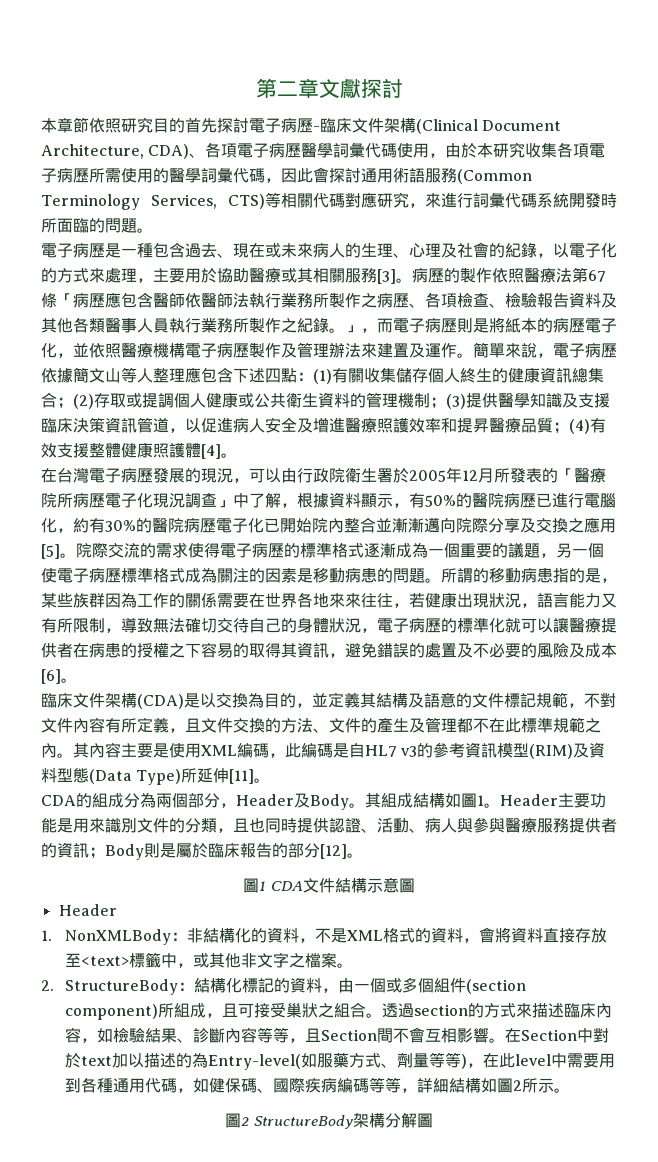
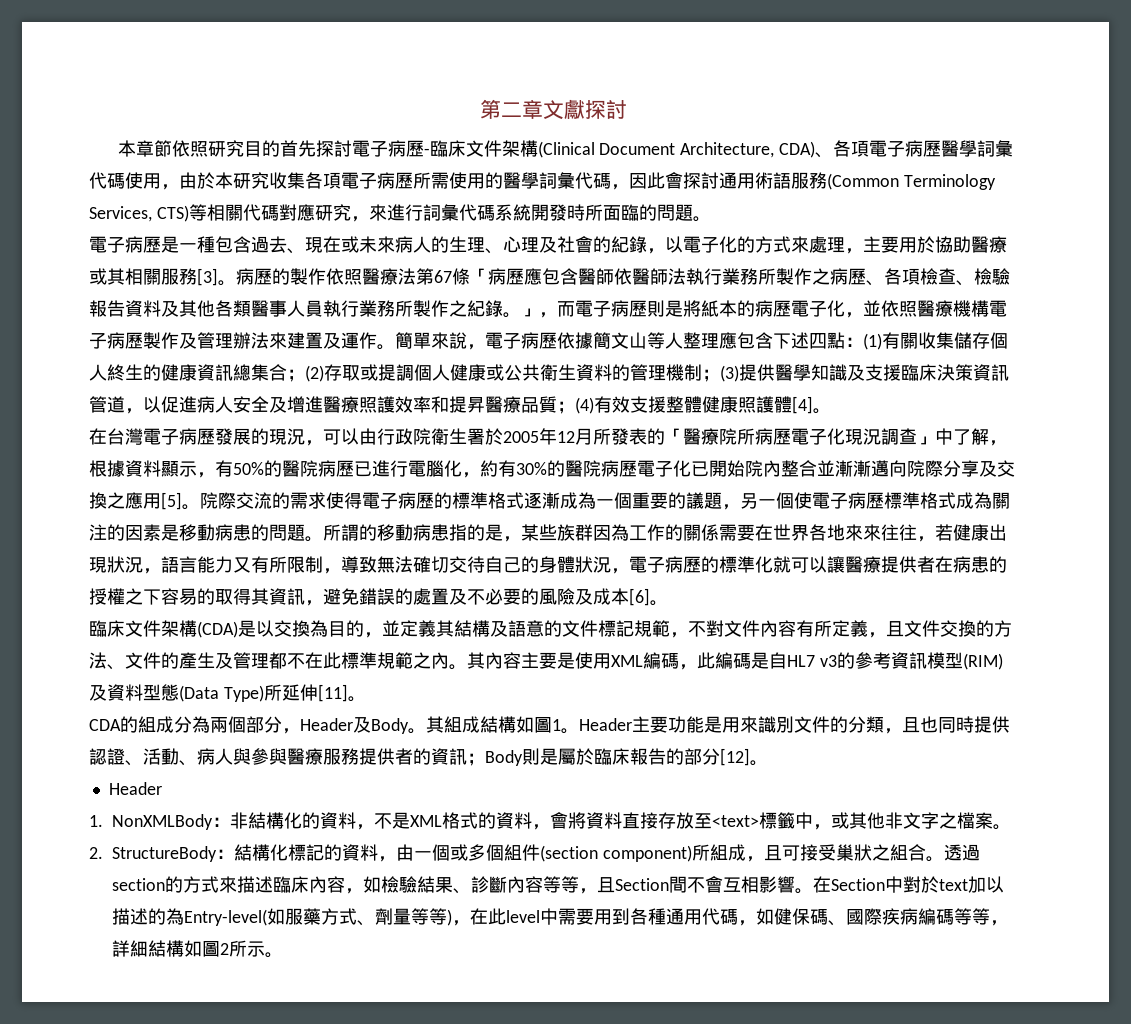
[243,877,415,893] // 圖1 CDA文件結構示意圖 -> (768, 763) none
[225,1113,433,1129] // 圖2 StructureBody架構分解圖 -> (283, 955) none

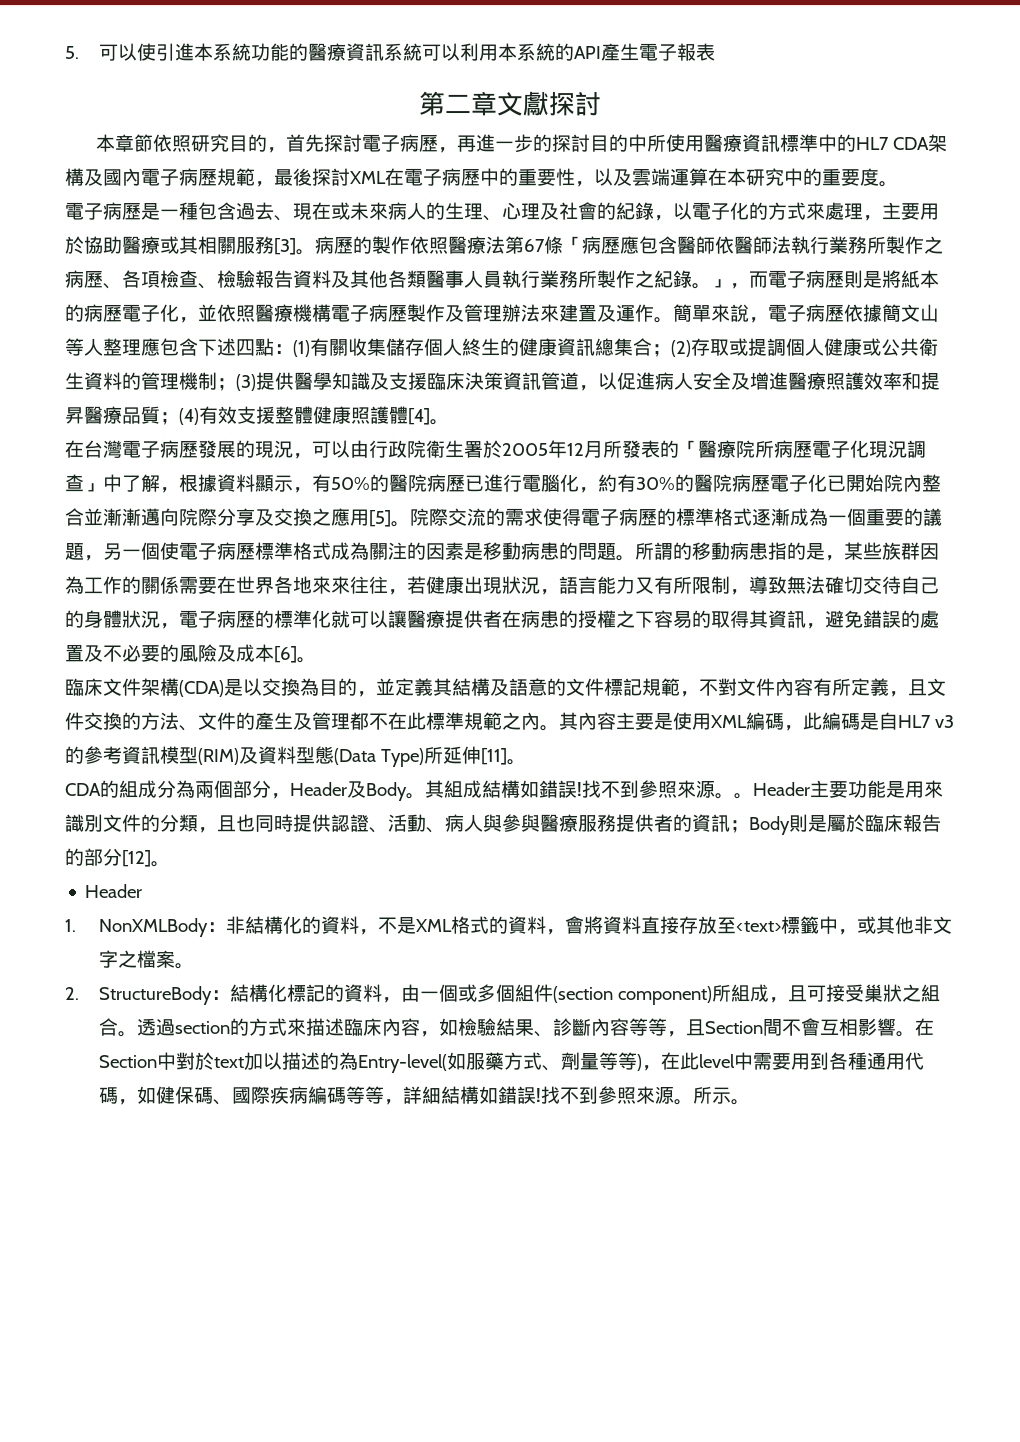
(480, 109) none -> [65,43,715,61] 5.可以使引進本系統功能的醫療資訊系統可以利用本系統的API產生電子報表 //
(280, 148) none -> [266,147,286,153] ，
[423,140,1014,158] [89,172,996,190] [89,204,693,222] -臨床文件架構(Clinical Document Architecture, CDA)、各項電子病歷醫學詞彙代碼使用，由於本研究收集各項電子病歷所需使用的醫學詞彙代碼，因此會探討通用術語服務(Common Terminology Services, CTS)等相關代碼對應研究，來進行詞彙代碼系統開發時所面臨的問題 -> [437,134,947,153] [65,168,879,187] ，再進一步的探討目的中所使用醫療資訊標準中的HL7 CDA架構及國內電子病歷規範，最後探討XML在電子病歷中的重要性，以及雲端運算在本研究中的重要度
[534,717,561,733] 圖1 -> [539,780,734,799] 錯誤!找不到參照來源。
[202,941,229,957] 圖2 -> [497,1086,693,1105] 錯誤!找不到參照來源。

